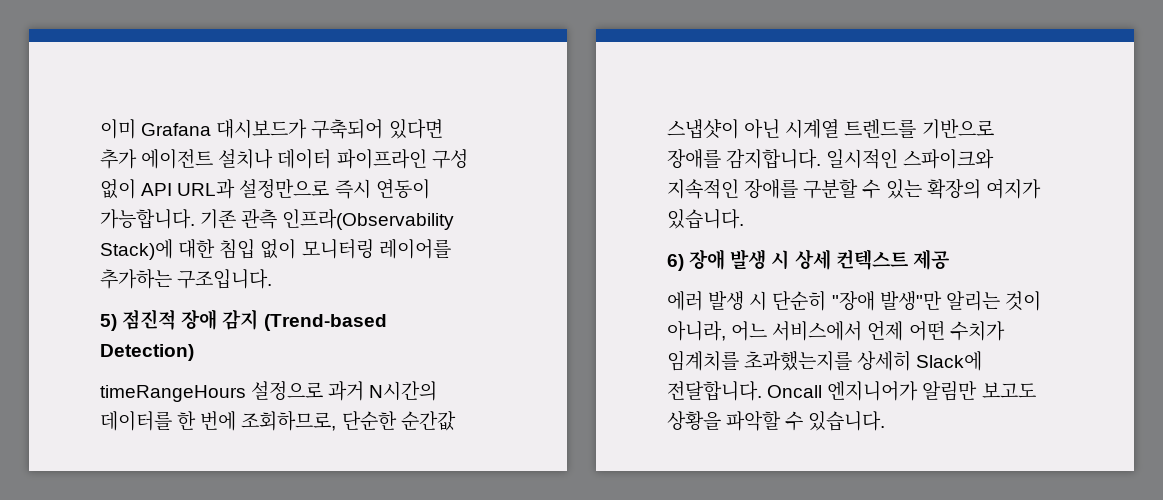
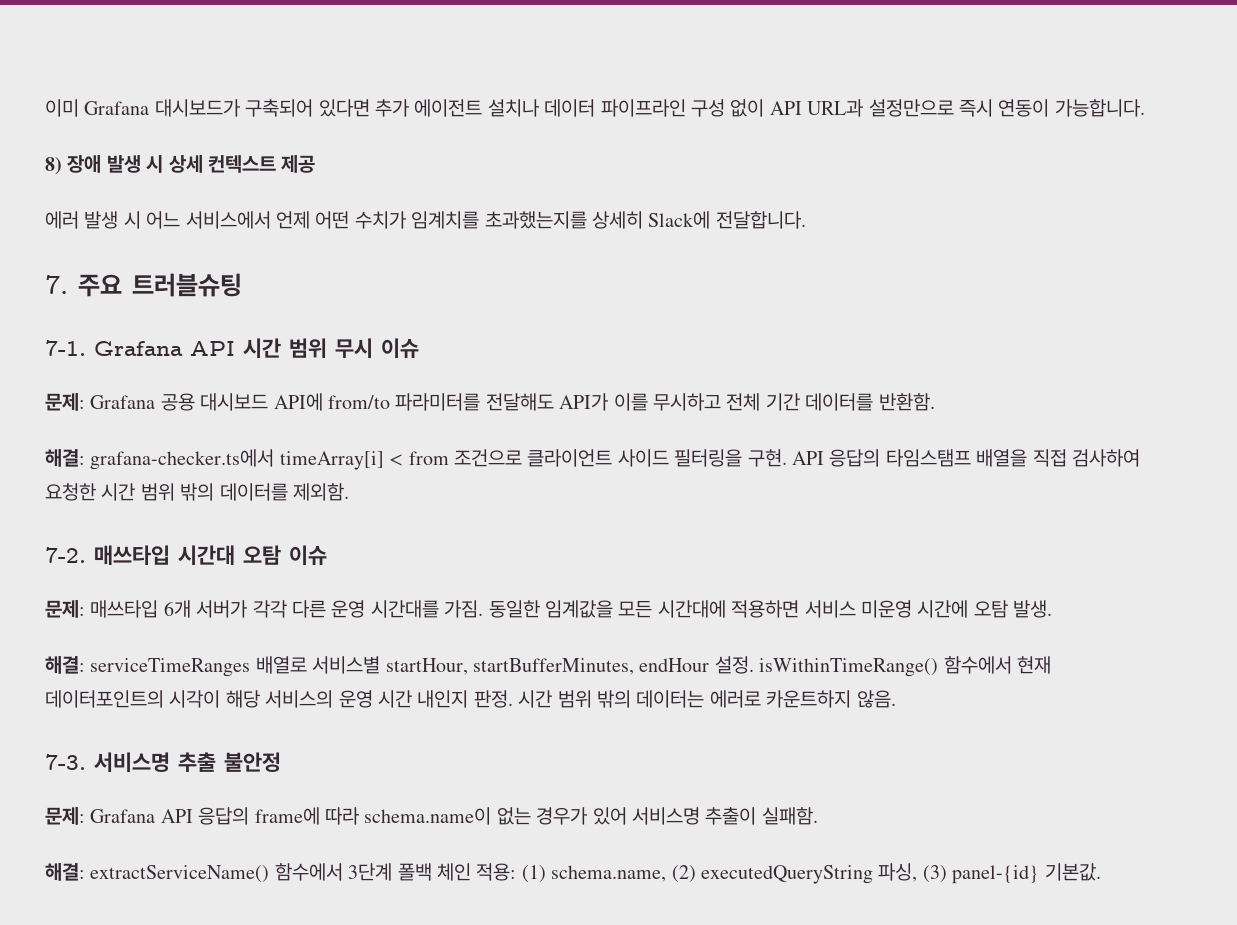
[200,208,455,230] [100,239,451,260] [100,269,273,289] [100,309,387,331] [100,344,194,361] [100,381,438,402] [100,411,456,431] [667,119,994,139] [667,149,995,169] [667,179,1041,199] [667,209,744,229] [667,254,684,271] 기존 관측 인프라(Observability Stack)에 대한 침입 없이 모니터링 레이어를 추가하는 구조입니다. // 5) 점진적 장애 감지 (Trend-based Detection) // timeRangeHours 설정으로 과거 N시간의 데이터를 한 번에 조회하므로, 단순한 순간값 스냅샷이 아닌 시계열 트렌드를 기반으로 장애를 감지합니다. 일시적인 스파이크와 지속적인 장애를 구분할 수 있는 확장의 여지가 있습니다. // 6) -> [45,157,62,175] // 8)
[772,290,1041,311] [667,321,726,341] 단순히 "장애 발생"만 알리는 것이 아니라, -> (141, 220) none
[767,381,1036,401] [667,410,886,431] Oncall 엔지니어가 알림만 보고도 상황을 파악할 수 있습니다. -> [45,273,242,297] [45,338,419,359] [45,393,935,411] [45,449,1140,470] [45,483,349,501] [45,545,327,566] [45,600,1053,618] [45,656,1051,677] [45,690,896,708] [45,752,281,773] [45,807,818,825] [45,863,1101,884] // 7. 주요 트러블슈팅 // 7-1. Grafana API 시간 범위 무시 이슈 // 문제: Grafana 공용 대시보드 API에 from/to 파라미터를 전달해도 API가 이를 무시하고 전체 기간 데이터를 반환함. // 해결: grafana-checker.ts에서 timeArray[i] < from 조건으로 클라이언트 사이드 필터링을 구현. API 응답의 타임스탬프 배열을 직접 검사하여 요청한 시간 범위 밖의 데이터를 제외함. // 7-2. 매쓰타입 시간대 오탐 이슈 // 문제: 매쓰타입 6개 서버가 각각 다른 운영 시간대를 가짐. 동일한 임계값을 모든 시간대에 적용하면 서비스 미운영 시간에 오탐 발생. // 해결: serviceTimeRanges 배열로 서비스별 startHour, startBufferMinutes, endHour 설정. isWithinTimeRange() 함수에서 현재 데이터포인트의 시각이 해당 서비스의 운영 시간 내인지 판정. 시간 범위 밖의 데이터는 에러로 카운트하지 않음. // 7-3. 서비스명 추출 불안정 // 문제: Grafana API 응답의 frame에 따라 schema.name이 없는 경우가 있어 서비스명 추출이 실패함. // 해결: extractServiceName() 함수에서 3단계 폴백 체인 적용: (1) schema.name, (2) executedQueryString 파싱, (3) panel-{id} 기본값.

